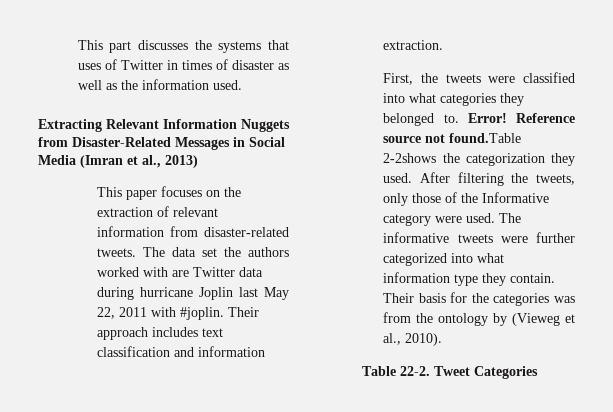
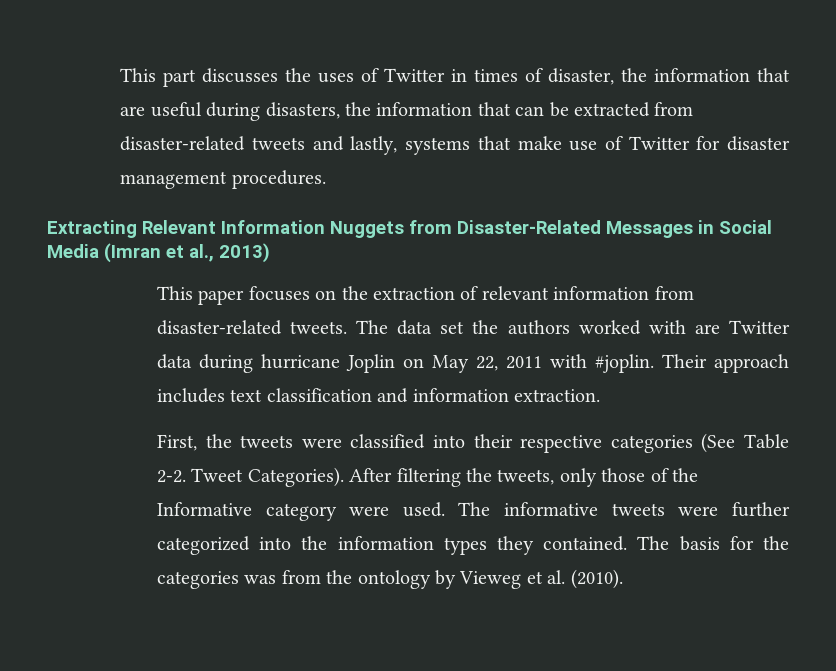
[218,40,289,53] systems that -> (312, 75) none
[231,60,289,70] [77,79,242,90] disaster as well as the information used. -> [548,68,790,85] [120,102,694,121] [120,136,790,155] [120,170,326,189] disaster, the information that are useful during disasters, the information that can be extracted from disaster-related tweets and lastly, systems that make use of Twitter for disaster management procedures.
[239,287,259,297] last -> [402,358,424,368] on
[409,93,525,106] [383,113,575,126] [383,133,522,143] [383,153,575,166] [383,173,413,183] what categories they belonged to. Error! Reference source not found.Table 2-2shows the categorization they used. -> [473,433,790,453] [156,467,344,487] their respective categories (See Table 2-2. Tweet Categories).
[477,253,505,263] [383,272,556,286] [383,293,415,303] what information type they contain. Their -> [301,536,670,555] the information types they contained. The
[512,313,575,326] [383,333,443,346] [362,366,538,379] (Vieweg et al., 2010). // Table 22-2. Tweet Categories -> [459,569,623,589] Vieweg et al. (2010).

